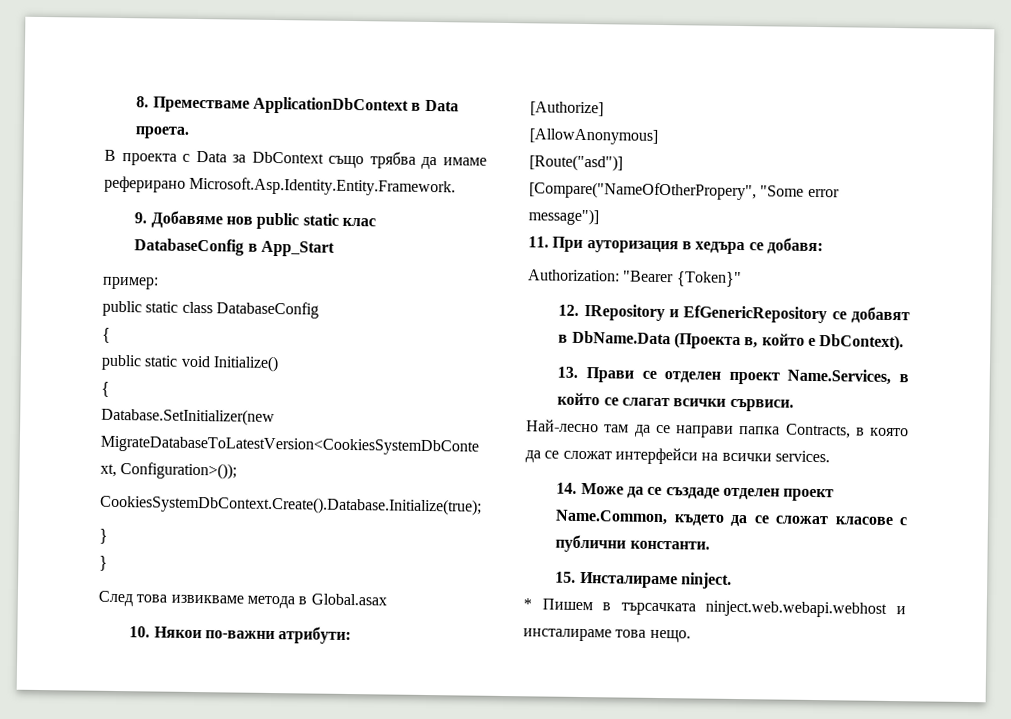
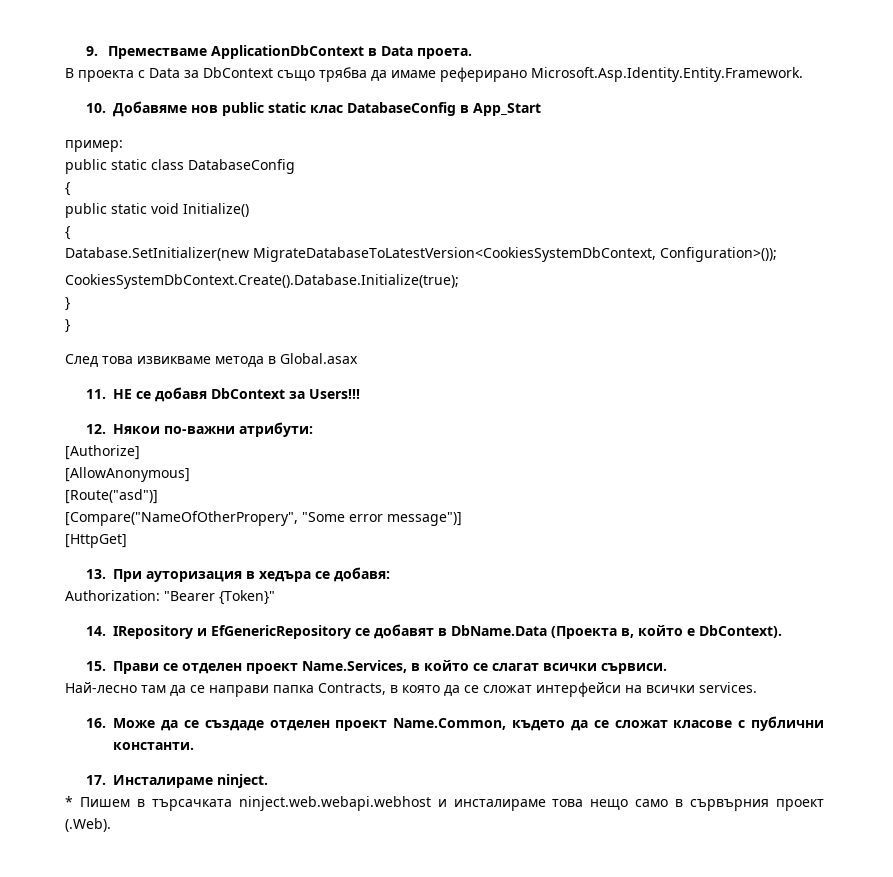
[136,96,150,108] 8. -> [86,46,99,56] 9.
[134,212,148,224] 9. -> [86,103,107,113] 10.
[129,626,151,638] 10. -> [86,387,361,402] [86,424,107,434] 11. НЕ се добавя DbContext за Users!!! // 12.
[528,236,549,248] 11. -> [65,534,127,548] [86,569,107,579] [HttpGet] // 13.
[558,304,580,316] 12. -> [86,626,107,636] 14.
[557,366,579,378] 13. -> [86,661,107,671] 15.
[556,482,578,494] 14. -> [86,718,107,728] 16.
[555,571,577,583] 15. -> [86,775,107,785] 17.
[649,629,691,643] нещо. -> [590,799,824,811] [65,818,111,832] нещо само в сървърния проект (.Web).

